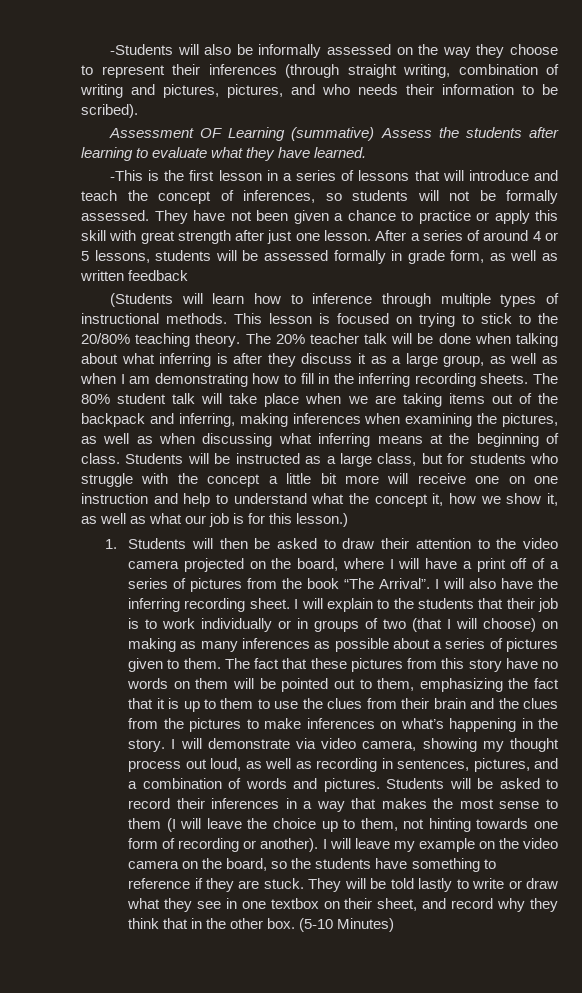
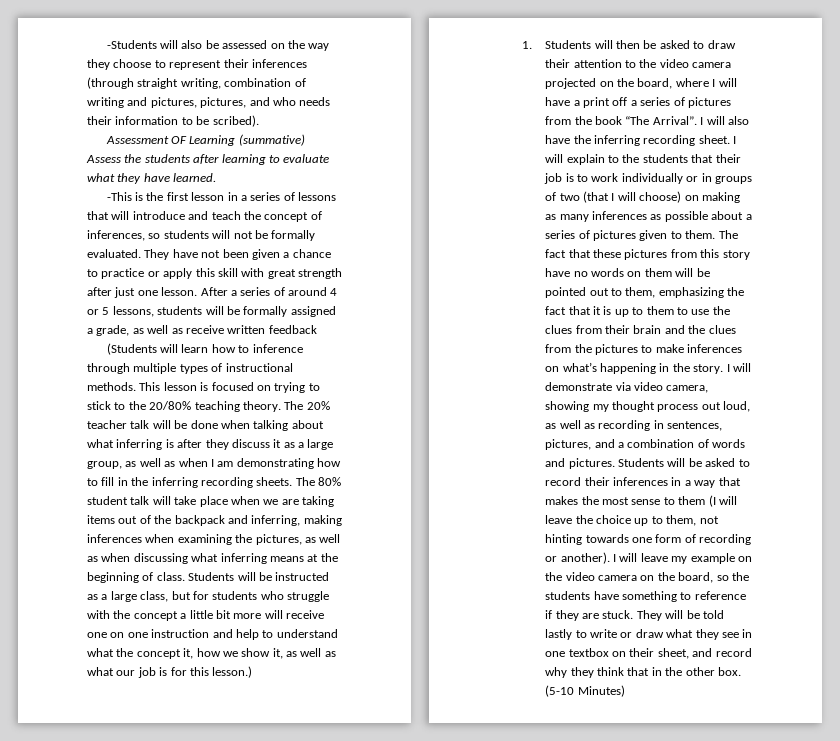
[258,44,322,58] informally -> (219, 44) none
[81,210,149,221] assessed. -> [87,249,141,258] evaluated.
[263,250,558,264] assessed formally in grade form, as well as -> [243,306,336,317] [87,325,224,336] formally assigned a grade, as well as receive
[532,558,546,569] of -> (628, 101) none

